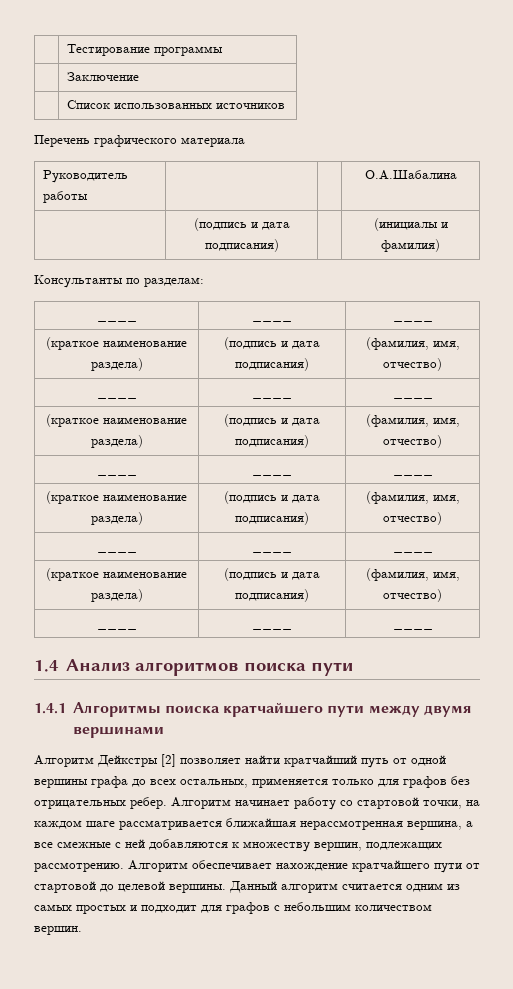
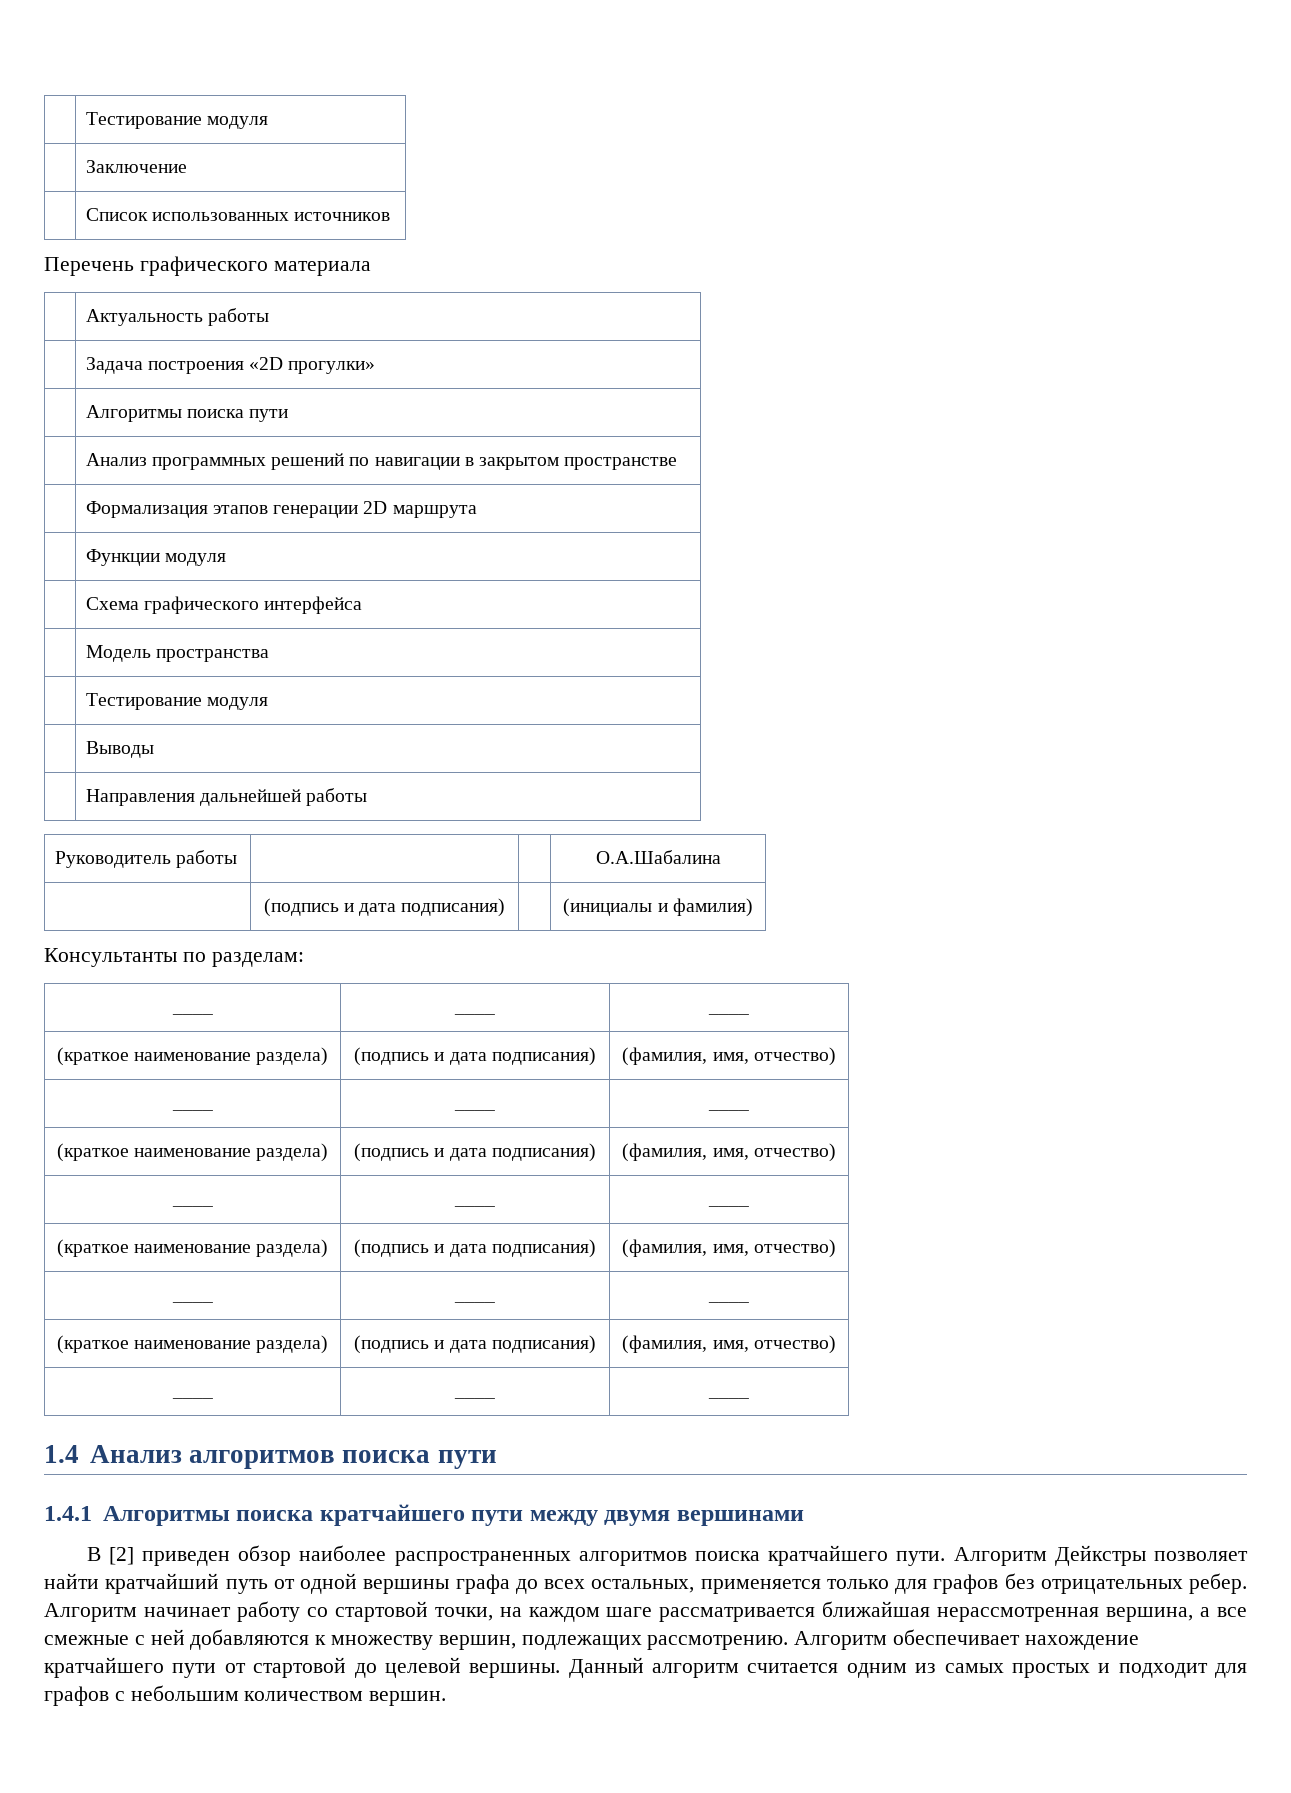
[67,44,224,56] | Тестирование программы -> [85,112,268,129] | Тестирование модуля
(245, 142) none -> [85,308,269,326] [85,357,376,374] [85,405,289,422] [85,453,678,470] [85,501,477,518] [85,549,226,566] [85,596,363,614] [85,645,269,662] [85,693,268,710] [85,741,154,758] [85,788,368,806] // | Актуальность работы // | Задача построения «2D прогулки» // | Алгоритмы поиска пути // | Анализ программных решений по навигации в закрытом пространстве // | Формализация этапов генерации 2D маршрута // | Функции модуля // | Схема графического интерфейса // | Модель пространства // | Тестирование модуля // | Выводы // | Направления дальнейшей работы
(164, 732) none -> [86,1545,946,1566] В [2] приведен обзор наиболее распространенных алгоритмов поиска кратчайшего пути.
[161,754,176,767] [2] -> (1146, 1555) none

